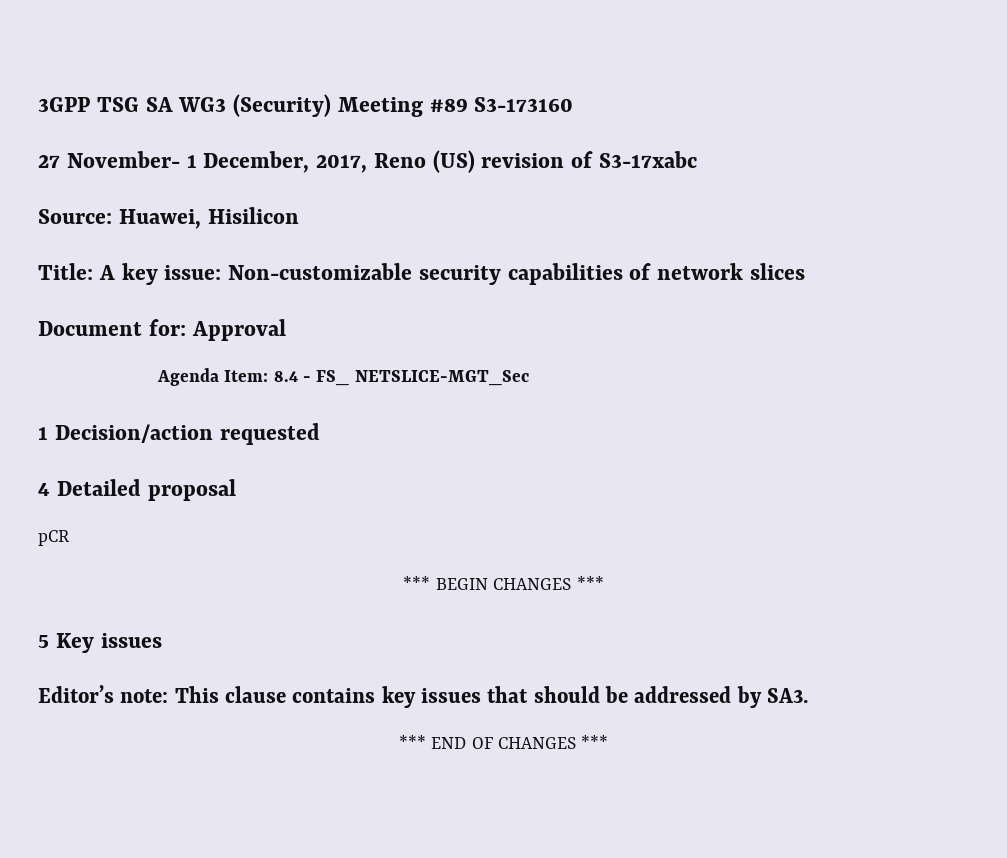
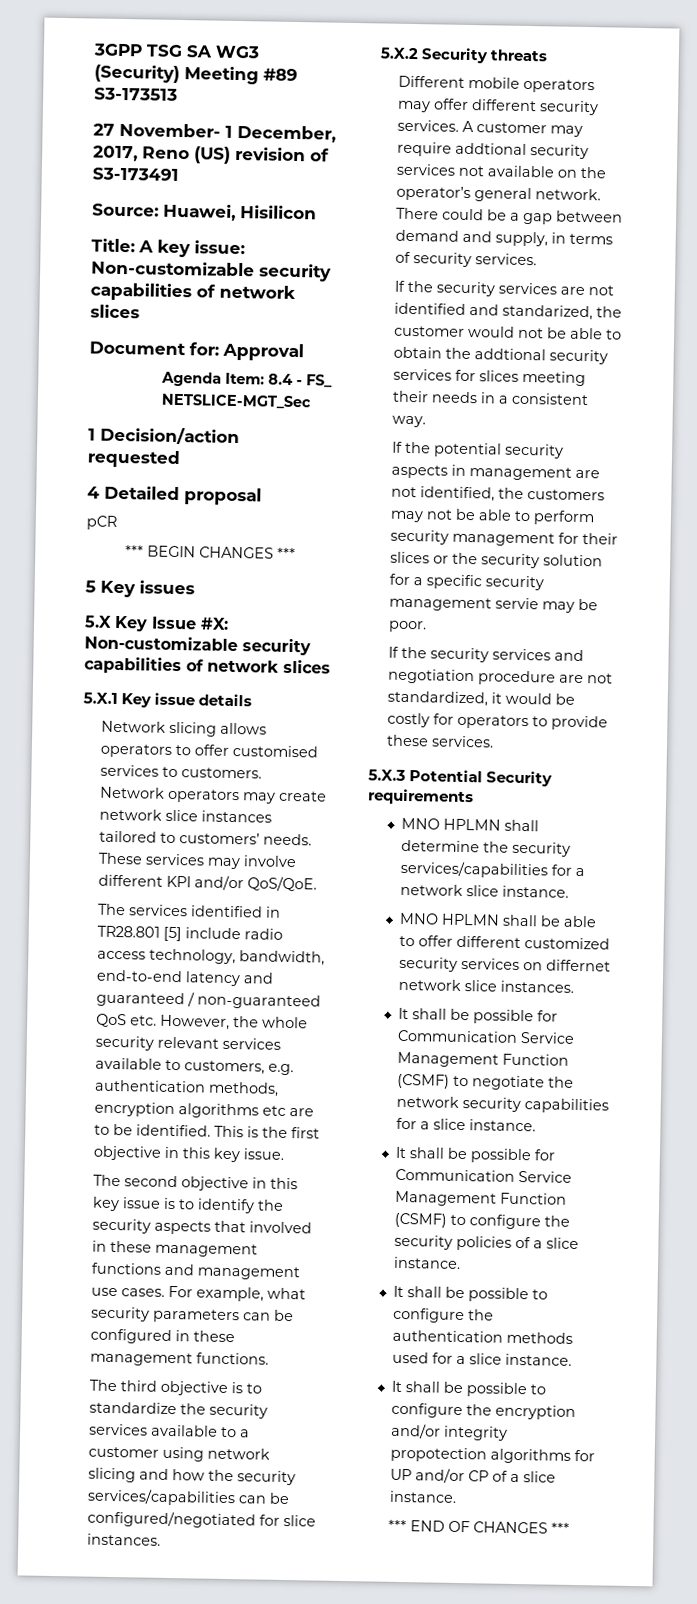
[474,97,574,112] S3-173160 -> [94,87,178,101] S3-173513
[598,151,697,168] S3-17xabc -> [92,167,179,181] S3-173491
[38,685,809,708] Editor’s note: This clause contains key issues that should be addressed by SA3. -> [84,615,229,632] [84,635,311,656] [84,656,331,675] [83,692,253,708] [101,720,268,737] [100,743,319,758] [100,764,263,779] [100,786,328,804] [99,808,273,823] [99,830,313,846] [98,852,298,870] [98,874,318,892] [98,903,282,918] [97,925,284,942] [97,948,326,966] [96,969,275,987] [96,991,322,1010] [96,1013,309,1030] [95,1035,282,1051] [95,1057,295,1076] [94,1079,280,1097] [94,1101,315,1119] [94,1123,321,1139] [93,1145,285,1163] [93,1174,299,1192] [92,1196,285,1214] [92,1218,313,1235] [92,1240,259,1258] [91,1262,301,1281] [91,1285,307,1302] [91,1306,295,1324] [90,1328,236,1345] [90,1351,270,1367] [89,1379,263,1397] [89,1401,269,1419] [89,1423,251,1438] [88,1446,271,1462] [88,1467,297,1486] [87,1488,291,1507] [87,1510,317,1529] [87,1533,162,1546] [380,47,549,64] [398,75,596,94] [397,98,600,116] [397,119,584,137] [397,141,590,160] [396,163,608,179] [396,185,602,203] [396,207,624,225] [395,229,614,247] [395,251,538,268] [394,280,615,297] [394,302,623,321] [394,325,623,340] [393,346,609,365] [393,368,587,387] [392,390,590,406] [392,415,427,428] [392,441,565,459] [391,464,601,481] [391,486,606,502] [390,508,596,526] [390,529,619,547] [390,551,604,569] [389,573,545,591] [389,596,599,613] [388,620,428,633] [388,646,585,663] [388,668,614,686] [387,690,576,707] [387,712,609,731] [386,734,495,748] [368,769,554,787] [367,788,474,806] [401,817,540,832] [401,839,572,857] [400,860,586,879] [400,883,570,898] [399,912,598,928] [399,935,611,950] [399,956,612,972] [398,978,575,993] [398,1007,559,1025] [397,1029,576,1044] [397,1051,570,1068] [397,1073,575,1091] [396,1095,610,1114] [396,1117,537,1132] [395,1146,557,1164] [395,1168,573,1183] [395,1190,568,1207] [394,1212,571,1230] [394,1234,580,1251] [393,1256,462,1270] [393,1285,549,1303] [393,1307,495,1324] [392,1329,574,1344] [392,1351,573,1366] [391,1380,547,1398] [391,1402,577,1421] [391,1423,509,1441] [390,1446,596,1464] [390,1468,557,1484] [389,1490,458,1503] 5.X Key Issue #X: Non-customizable security capabilities of network slices // 5.X.1 Key issue details // Network slicing allows operators to offer customised services to customers. Network operators may create network slice instances tailored to customers’ needs. These services may involve different KPI and/or QoS/QoE. // The services identified in TR28.801 [5] include radio access technology, bandwidth, end-to-end latency and guaranteed / non-guaranteed QoS etc. However, the whole security relevant services available to customers, e.g. authentication methods, encryption algorithms etc are to be identified. This is the first objective in this key issue. // The second objective in this key issue is to identify the security aspects that involved in these management functions and management use cases. For example, what security parameters can be configured in these management functions. // The third objective is to standardize the security services available to a customer using network slicing and how the security services/capabilities can be configured/negotiated for slice instances. // 5.X.2 Security threats // Different mobile operators may offer different security services. A customer may require addtional security services not available on the operator’s general network. There could be a gap between demand and supply, in terms of security services. // If the security services are not identified and standarized, the customer would not be able to obtain the addtional security services for slices meeting their needs in a consistent way. // If the potential security aspects in management are not identified, the customers may not be able to perform security management for their slices or the security solution for a specific security management servie may be poor. // If the security services and negotiation procedure are not standardized, it would be costly for operators to provide these services. // 5.X.3 Potential Security requirements // MNO HPLMN shall determine the security services/capabilities for a network slice instance. // MNO HPLMN shall be able to offer different customized security services on differnet network slice instances. // It shall be possible for Communication Service Management Function (CSMF) to negotiate the network security capabilities for a slice instance. // It shall be possible for Communication Service Management Function (CSMF) to configure the security policies of a slice instance. // It shall be possible to configure the authentication methods used for a slice instance. // It shall be possible to configure the encryption and/or integrity propotection algorithms for UP and/or CP of a slice instance.

